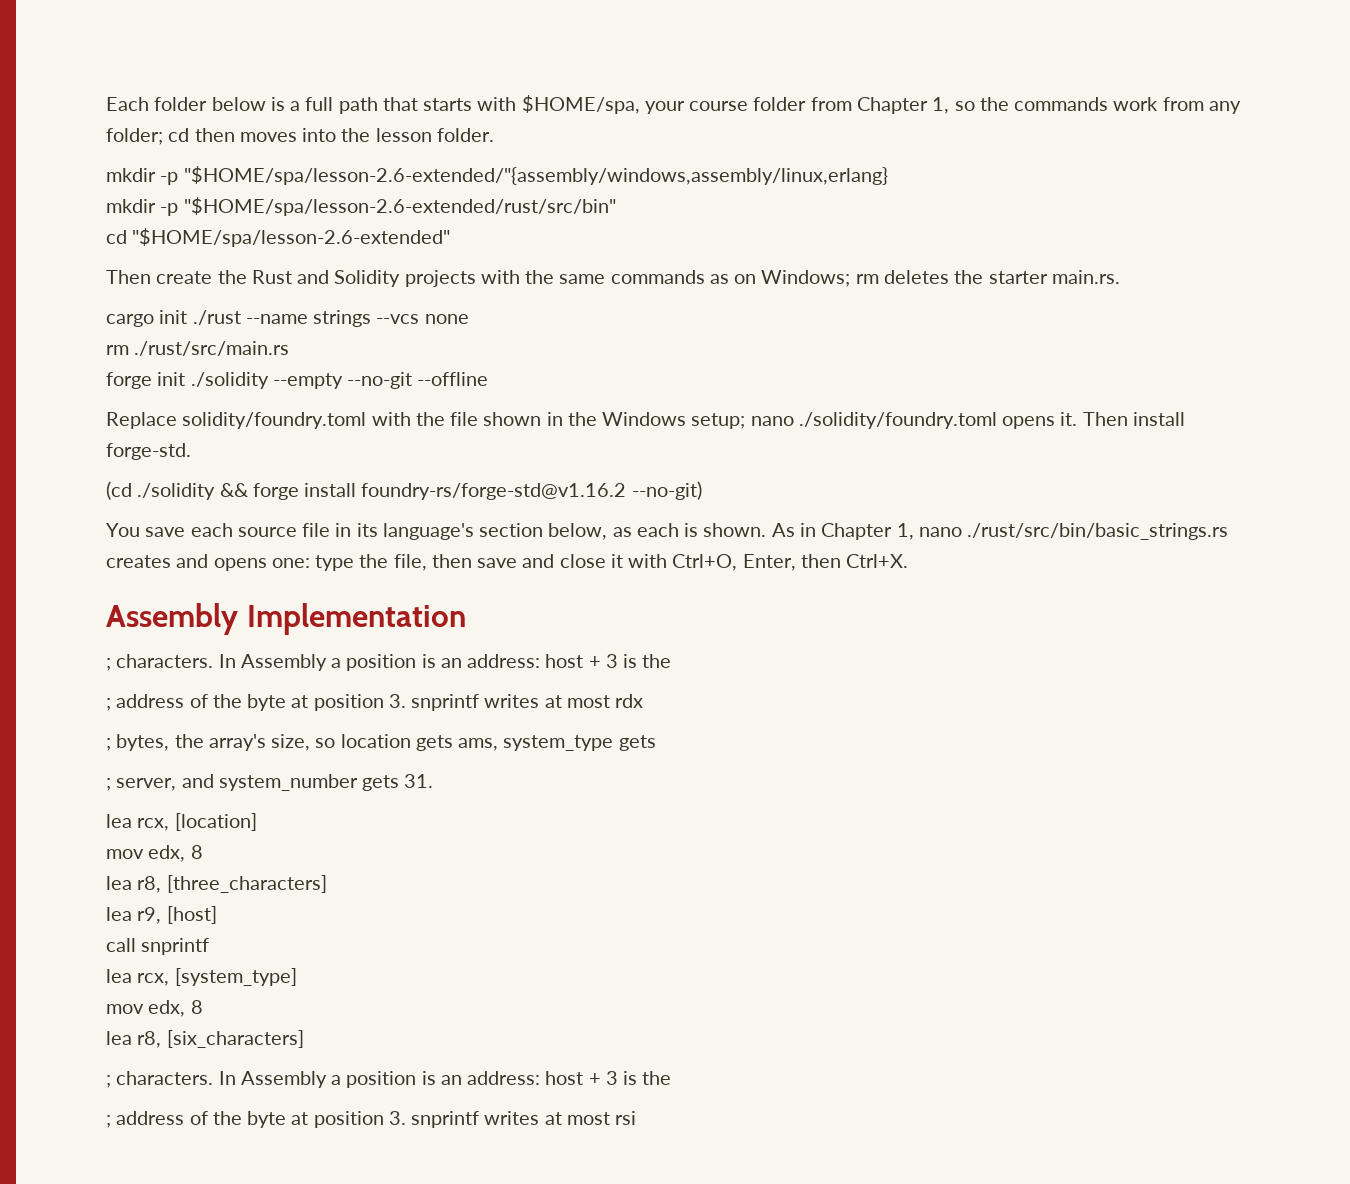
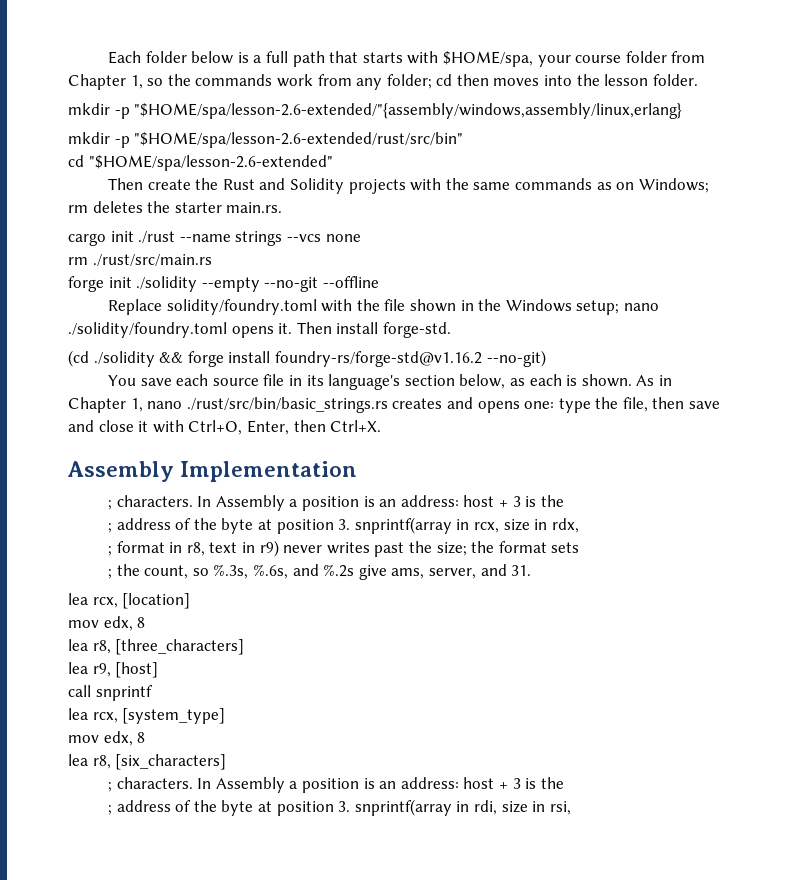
[411,694,644,711] [106,734,656,751] [106,774,400,791] snprintf writes at most rdx // ; bytes, the array's size, so location gets ams, system_type gets // ; server, and system_number gets -> [354,517,579,534] [108,540,580,557] [108,564,507,580] snprintf(array in rcx, size in rdx, // ; format in r8, text in r9) never writes past the size; the format sets // ; the count, so %.3s, %.6s, and %.2s give ams, server, and
[411,1111,637,1128] snprintf writes at most rsi -> [354,799,571,816] snprintf(array in rdi, size in rsi,

